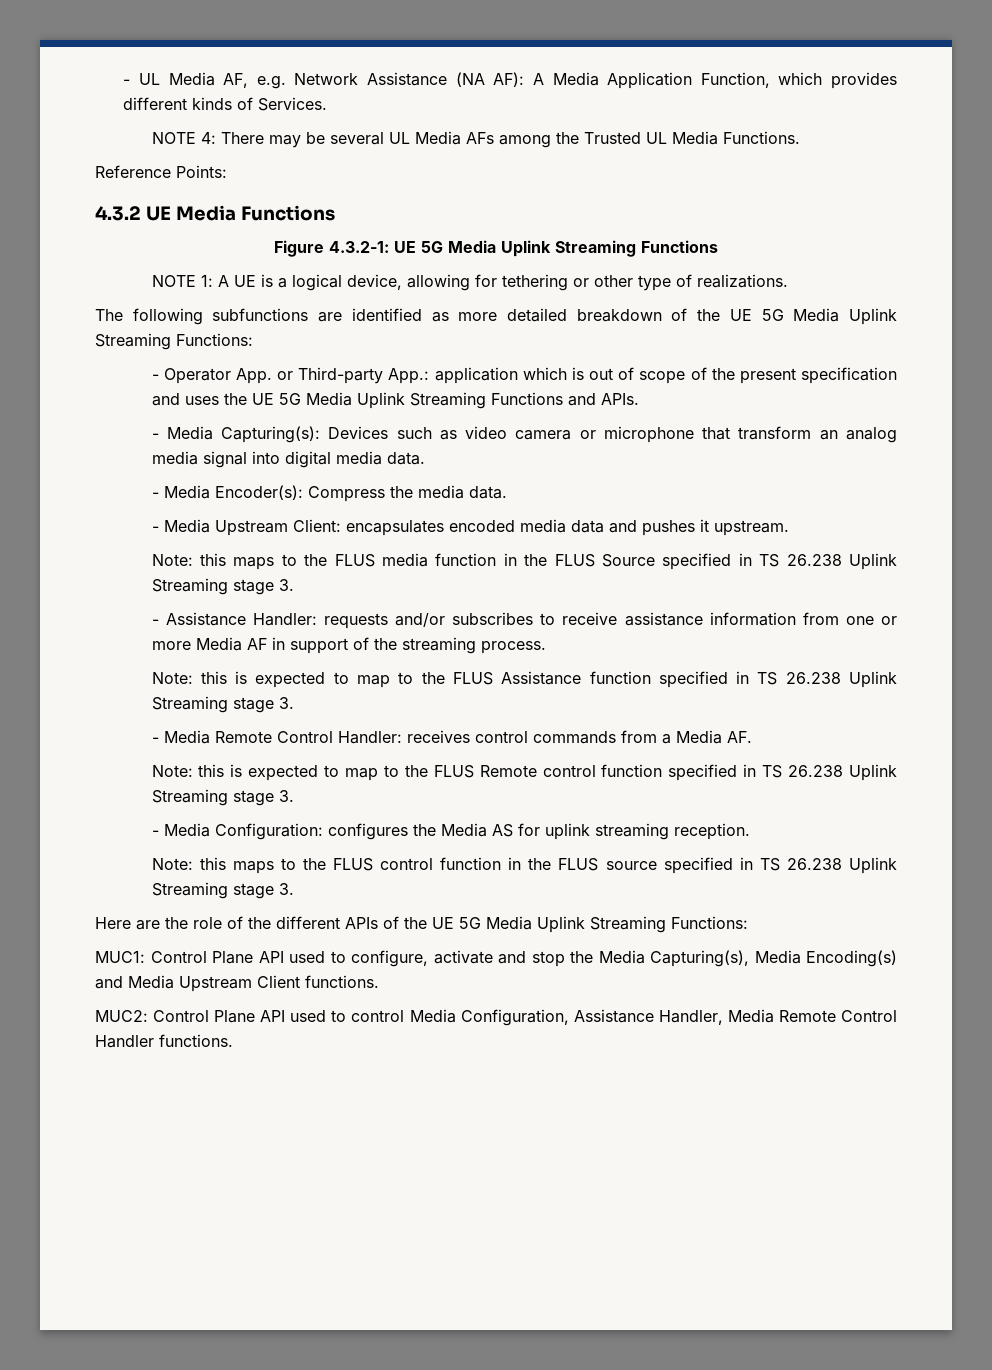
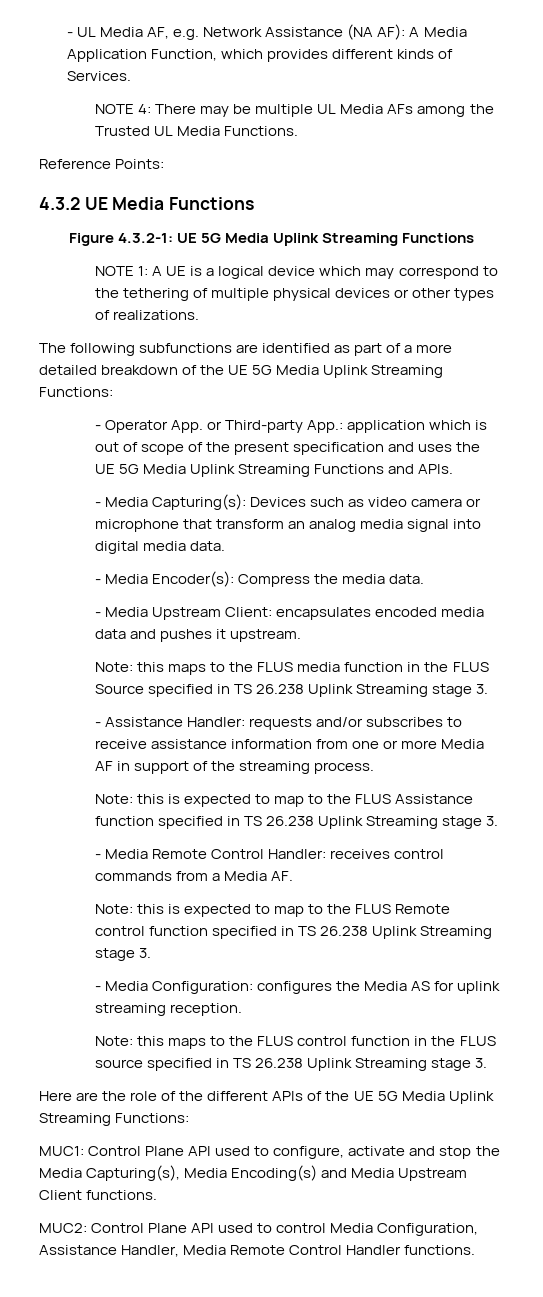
[329,132,384,145] several -> [255,104,314,117] multiple
[346,274,568,291] device, allowing for tethering -> [268,266,498,279] [95,288,391,301] device which may correspond to the tethering of multiple physical devices
[637,275,671,291] type -> [454,288,495,301] types
(449, 317) none -> [354,343,413,356] part of a

